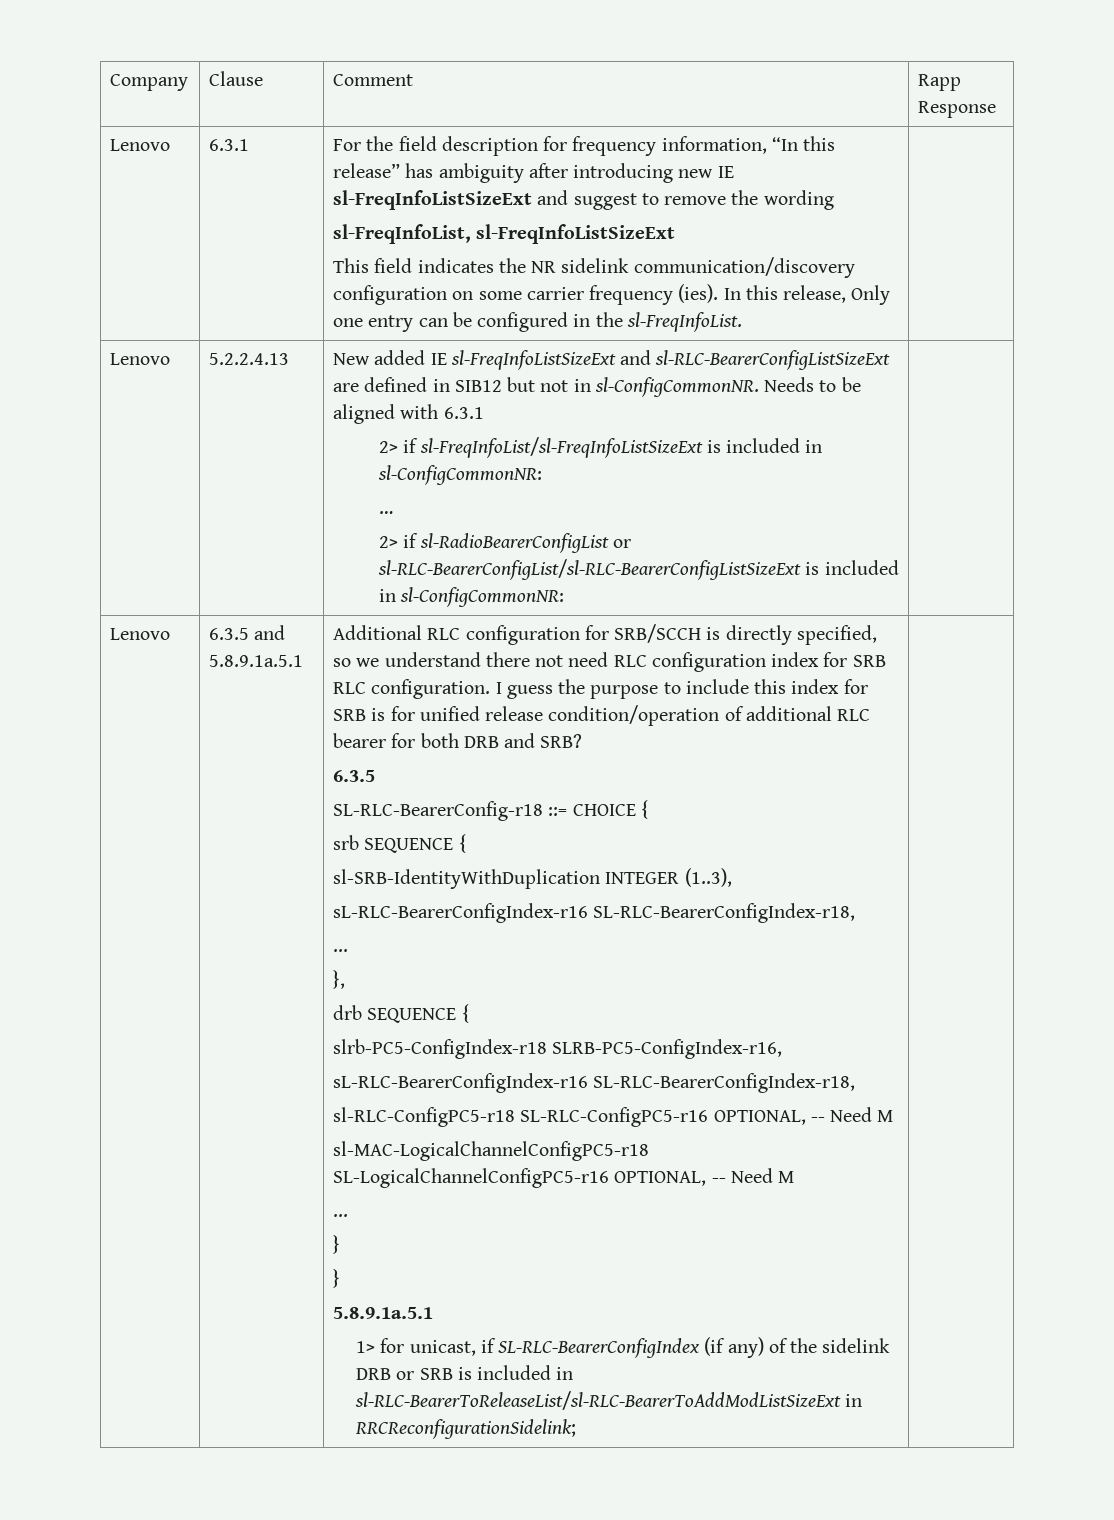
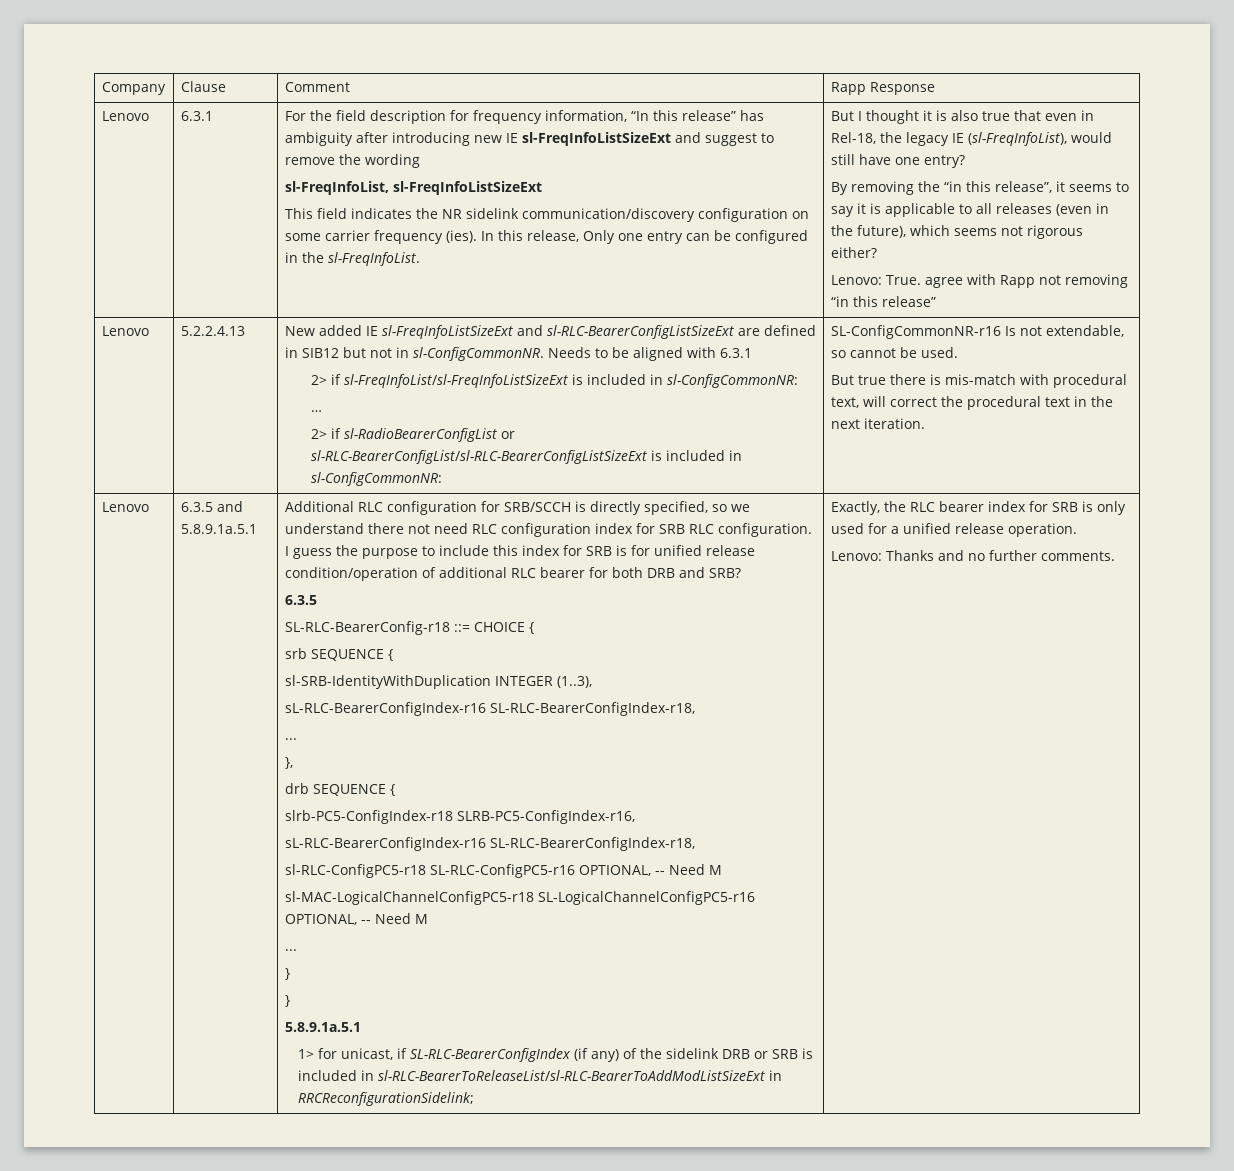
(742, 322) none -> [830,110,1094,124] [830,132,1112,146] [830,154,965,168] [830,181,1129,195] [830,203,1109,217] [830,225,1083,239] [830,247,877,258] [830,274,1128,288] [830,296,936,307] But I thought it is also true that even in Rel-18, the legacy IE (sl-FreqInfoList), would still have one entry? // By removing the “in this release”, it seems to say it is applicable to all releases (even in the future), which seems not rigorous either? // Lenovo: True. agree with Rapp not removing “in this release”
(565, 597) none -> [830,325,1124,339] [830,347,958,358] [830,374,1127,388] [830,396,1113,410] [830,418,925,429] SL-ConfigCommonNR-r16 Is not extendable, so cannot be used. // But true there is mis-match with procedural text, will correct the procedural text in the next iteration.
(577, 1429) none -> [830,501,1126,515] [830,523,1077,537] [830,550,1115,561] Exactly, the RLC bearer index for SRB is only used for a unified release operation. // Lenovo: Thanks and no further comments.

